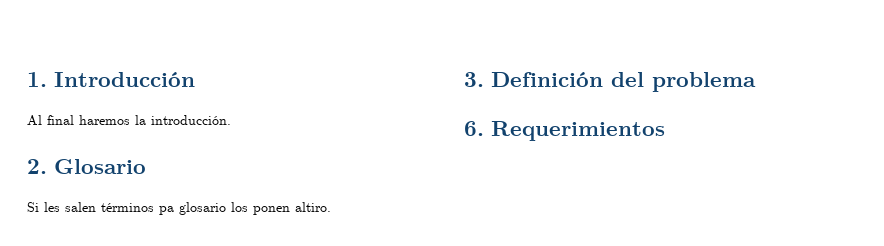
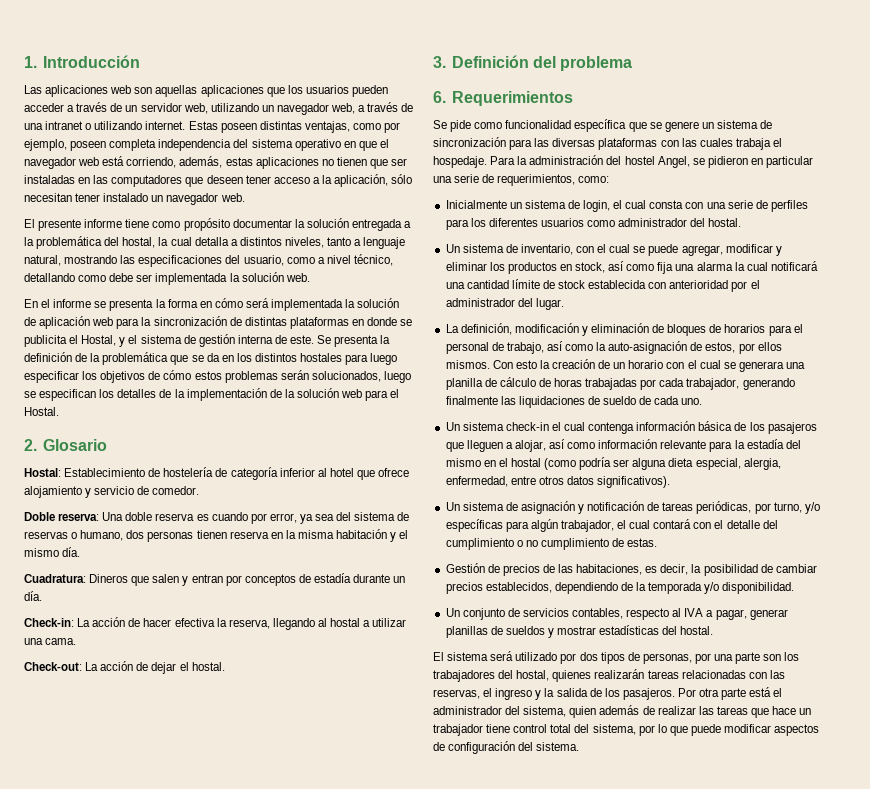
[27,115,231,126] [27,159,146,174] [27,202,331,215] Al final haremos la introducción. // 2. Glosario // Si les salen términos pa glosario los ponen altiro. -> [24,85,388,97] [24,102,414,115] [24,121,401,133] [24,139,389,151] [24,156,408,169] [24,174,413,187] [24,193,245,205] [24,218,412,231] [24,236,406,249] [24,254,393,267] [24,272,310,285] [24,298,400,311] [24,316,413,329] [24,334,391,347] [24,352,398,365] [24,370,411,383] [24,388,400,401] [24,407,59,416] [24,439,107,451] [24,467,410,480] [24,486,200,498] [24,512,410,524] [24,529,409,542] [24,547,81,557] [24,573,406,586] [24,591,42,601] [24,617,407,630] [24,638,77,645] [24,661,225,674] Las aplicaciones web son aquellas aplicaciones que los usuarios pueden acceder a través de un servidor web, utilizando un navegador web, a través de una intranet o utilizando internet. Estas poseen distintas ventajas, como por ejemplo, poseen completa independencia del sistema operativo en que el navegador web está corriendo, además, estas aplicaciones no tienen que ser instaladas en las computadores que deseen tener acceso a la aplicación, sólo necesitan tener instalado un navegador web. // El presente informe tiene como propósito documentar la solución entregada a la problemática del hostal, la cual detalla a distintos niveles, tanto a lenguaje natural, mostrando las especificaciones del usuario, como a nivel técnico, detallando como debe ser implementada la solución web. // En el informe se presenta la forma en cómo será implementada la solución de aplicación web para la sincronización de distintas plataformas en donde se publicita el Hostal, y el sistema de gestión interna de este. Se presenta la definición de la problemática que se da en los distintos hostales para luego especificar los objetivos de cómo estos problemas serán solucionados, luego se especifican los detalles de la implementación de la solución web para el Hostal. // 2. Glosario // Hostal: Establecimiento de hostelería de categoría inferior al hotel que ofrece alojamiento y servicio de comedor. // Doble reserva: Una doble reserva es cuando por error, ya sea del sistema de reservas o humano, dos personas tienen reserva en la misma habitación y el mismo día. // Cuadratura: Dineros que salen y entran por conceptos de estadía durante un día. // Check-in: La acción de hacer efectiva la reserva, llegando al hostal a utilizar una cama. // Check-out: La acción de dejar el hostal.
(665, 131) none -> [433,119,773,132] [433,137,782,150] [433,155,814,168] [433,174,610,186] [445,200,808,212] [445,218,742,230] [445,244,782,256] [445,261,818,274] [445,279,760,292] [445,298,564,310] [445,323,803,336] [445,341,782,354] [445,359,806,372] [445,377,795,390] [445,396,703,408] [445,421,817,434] [445,439,801,452] [445,457,781,470] [445,476,671,488] [445,501,820,514] [445,519,778,532] [445,538,658,550] [445,563,817,576] [445,582,795,594] [445,608,788,620] [445,625,714,638] [433,651,800,664] [433,669,785,682] [433,687,783,700] [433,705,812,718] [433,724,820,736] [433,741,580,754] // Se pide como funcionalidad específica que se genere un sistema de sincronización para las diversas plataformas con las cuales trabaja el hospedaje. Para la administración del hostel Angel, se pidieron en particular una serie de requerimientos, como: // Inicialmente un sistema de login, el cual consta con una serie de perfiles para los diferentes usuarios como administrador del hostal. // Un sistema de inventario, con el cual se puede agregar, modificar y eliminar los productos en stock, así como fija una alarma la cual notificará una cantidad límite de stock establecida con anterioridad por el administrador del lugar. // La definición, modificación y eliminación de bloques de horarios para el personal de trabajo, así como la auto-asignación de estos, por ellos mismos. Con esto la creación de un horario con el cual se generara una planilla de cálculo de horas trabajadas por cada trabajador, generando finalmente las liquidaciones de sueldo de cada uno. // Un sistema check-in el cual contenga información básica de los pasajeros que lleguen a alojar, así como información relevante para la estadía del mismo en el hostal (como podría ser alguna dieta especial, alergia, enfermedad, entre otros datos significativos). // Un sistema de asignación y notificación de tareas periódicas, por turno, y/o específicas para algún trabajador, el cual contará con el detalle del cumplimiento o no cumplimiento de estas. // Gestión de precios de las habitaciones, es decir, la posibilidad de cambiar precios establecidos, dependiendo de la temporada y/o disponibilidad. // Un conjunto de servicios contables, respecto al IVA a pagar, generar planillas de sueldos y mostrar estadísticas del hostal. // El sistema será utilizado por dos tipos de personas, por una parte son los trabajadores del hostal, quienes realizarán tareas relacionadas con las reservas, el ingreso y la salida de los pasajeros. Por otra parte está el administrador del sistema, quien además de realizar las tareas que hace un trabajador tiene control total del sistema, por lo que puede modificar aspectos de configuración del sistema.

